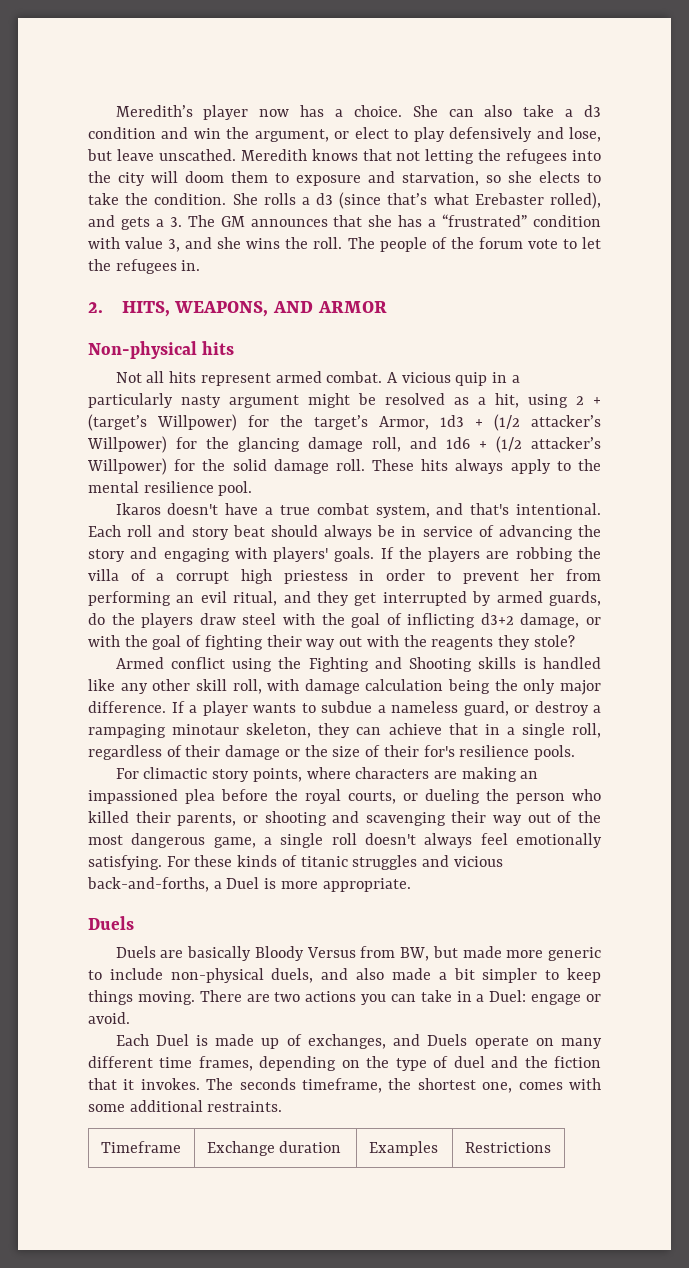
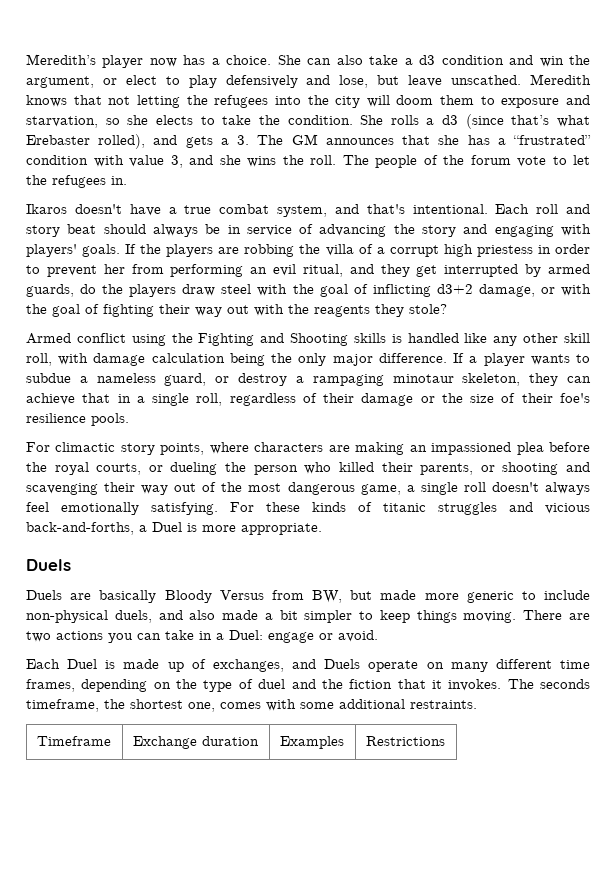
[88,301,387,317] [88,341,235,359] [115,371,520,386] [88,393,601,408] [88,414,601,431] [87,436,601,453] [87,458,601,475] [88,481,253,496] // 2. HITS, WEAPONS, AND ARMOR // Non-physical hits // Not all hits represent armed combat. A vicious quip in a particularly nasty argument might be resolved as a hit, using 2 + (target’s Willpower) for the target’s Armor, 1d3 + (1/2 attacker’s Willpower) for the glancing damage roll, and 1d6 + (1/2 attacker’s Willpower) for the solid damage roll. These hits always apply to the mental resilience pool. -> (127, 180) none
[423,745,455,757] for's -> [559,393,590,403] foe's

